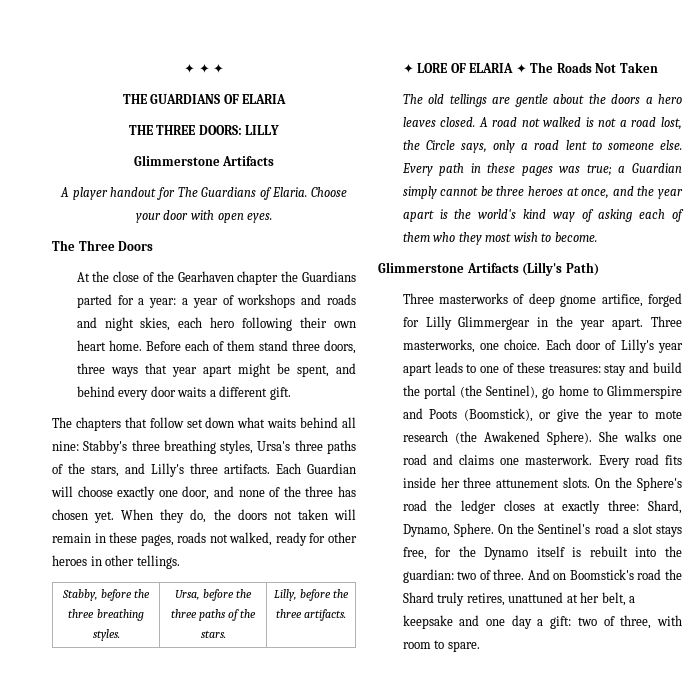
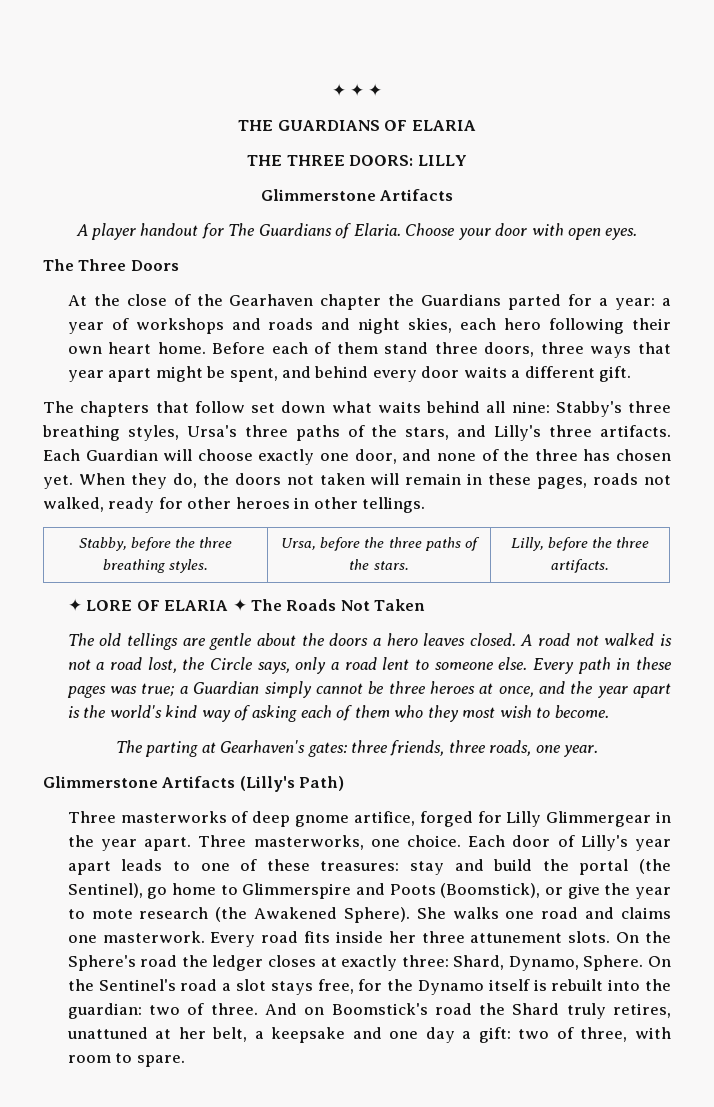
(597, 237) none -> [115,740,599,757] // The parting at Gearhaven's gates: three friends, three roads, one year.

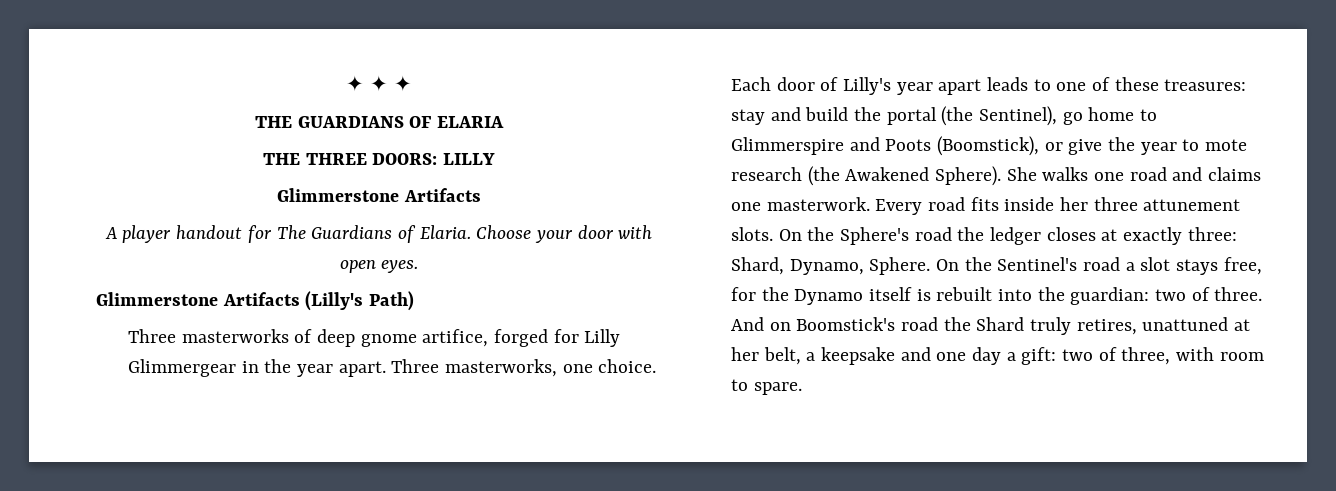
[43,259,179,271] [67,294,671,310] [67,318,671,334] [67,342,672,358] [67,366,632,382] [43,401,671,417] [42,425,672,441] [43,449,672,465] [43,473,672,489] [43,497,426,513] [78,537,233,551] [102,559,209,573] [281,537,480,551] [349,559,409,570] [510,537,650,551] [551,559,609,573] [67,598,426,612] [67,633,672,650] [67,657,673,674] [66,681,672,698] [67,705,609,722] [115,740,599,757] // The Three Doors // At the close of the Gearhaven chapter the Guardians parted for a year: a year of workshops and roads and night skies, each hero following their own heart home. Before each of them stand three doors, three ways that year apart might be spent, and behind every door waits a different gift. // The chapters that follow set down what waits behind all nine: Stabby's three breathing styles, Ursa's three paths of the stars, and Lilly's three artifacts. Each Guardian will choose exactly one door, and none of the three has chosen yet. When they do, the doors not taken will remain in these pages, roads not walked, ready for other heroes in other tellings. // Stabby, before the three breathing styles. | Ursa, before the three paths of the stars. | Lilly, before the three artifacts. // ✦ LORE OF ELARIA ✦ The Roads Not Taken // The old tellings are gentle about the doors a hero leaves closed. A road not walked is not a road lost, the Circle says, only a road lent to someone else. Every path in these pages was true; a Guardian simply cannot be three heroes at once, and the year apart is the world's kind way of asking each of them who they most wish to become. // The parting at Gearhaven's gates: three friends, three roads, one year. -> (419, 266) none

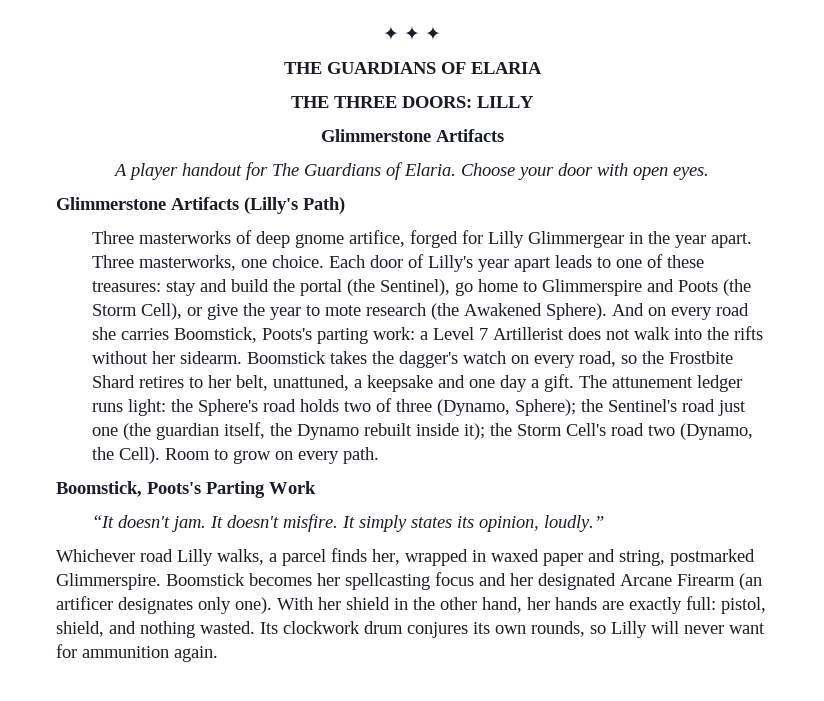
[936,136,1039,156] (Boomstick), -> [723,279,752,296] [92,303,183,320] (the Storm Cell),
[1006,167,1262,181] [730,197,1241,215] [730,227,1237,245] [730,257,1262,275] [730,287,1263,305] [730,317,1251,335] She walks one road and claims one masterwork. Every road fits inside her three attunement slots. On the Sphere's road the ledger closes at exactly three: Shard, Dynamo, Sphere. On the Sentinel's road a slot stays free, for the Dynamo itself is rebuilt into the guardian: two of three. And on Boomstick's road the Shard truly retires, unattuned at -> [612,303,750,320] [92,326,764,344] [92,351,734,368] [92,375,204,388] And on every road she carries Boomstick, Poots's parting work: a Level 7 Artillerist does not walk into the rifts without her sidearm. Boomstick takes the dagger's watch on every road, so the Frostbite Shard retires to
(801, 356) none -> [273,375,350,391] unattuned,
[1021,347,1264,365] [730,379,802,395] gift: two of three, with room to spare. -> [544,374,743,392] [92,398,747,416] [92,422,754,440] [92,447,380,464] [56,481,316,498] [92,514,605,532] [56,548,755,566] [56,572,762,590] [56,596,766,614] [56,621,765,638] [56,644,218,662] gift. The attunement ledger runs light: the Sphere's road holds two of three (Dynamo, Sphere); the Sentinel's road just one (the guardian itself, the Dynamo rebuilt inside it); the Storm Cell's road two (Dynamo, the Cell). Room to grow on every path. // Boomstick, Poots's Parting Work // “It doesn't jam. It doesn't misfire. It simply states its opinion, loudly.” // Whichever road Lilly walks, a parcel finds her, wrapped in waxed paper and string, postmarked Glimmerspire. Boomstick becomes her spellcasting focus and her designated Arcane Firearm (an artificer designates only one). With her shield in the other hand, her hands are exactly full: pistol, shield, and nothing wasted. Its clockwork drum conjures its own rounds, so Lilly will never want for ammunition again.

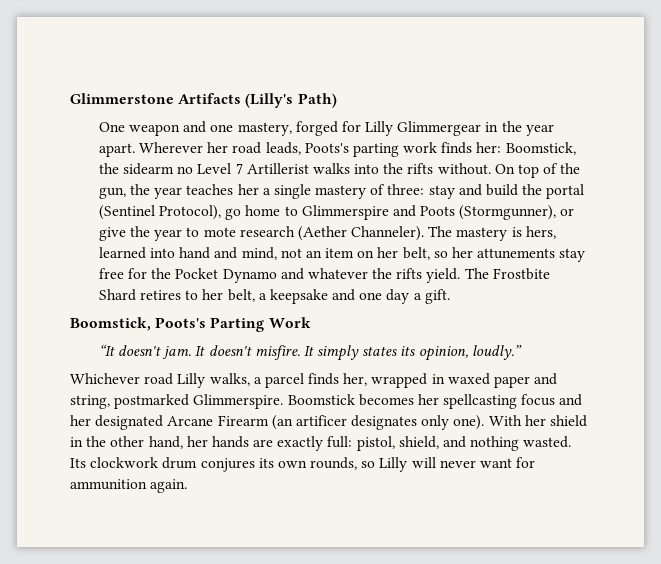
[383,25,441,41] [283,62,542,74] [291,96,534,108] [320,129,504,142] [113,162,709,180] [56,197,345,214] [92,230,406,248] ✦ ✦ ✦ // THE GUARDIANS OF ELARIA // THE THREE DOORS: LILLY // Glimmerstone Artifacts // A player handout for The Guardians of Elaria. Choose your door with open eyes. // Glimmerstone Artifacts (Lilly's Path) // Three masterworks of deep gnome artifice, -> [70,93,337,108] [98,121,292,136] Glimmerstone Artifacts (Lilly's Path) // One weapon and one mastery,
[92,254,705,272] [92,281,162,292] Three masterworks, one choice. Each door of Lilly's year apart leads to one of these treasures: -> [138,142,576,157] [98,163,581,178] [98,184,425,199] Wherever her road leads, Poots's parting work finds her: Boomstick, the sidearm no Level 7 Artillerist walks into the rifts without. On top of the gun, the year teaches her a single mastery of three:
[347,279,451,296] (the Sentinel), -> [98,205,221,220] (Sentinel Protocol),
[723,279,752,296] [92,303,183,320] (the Storm Cell), -> [459,205,557,220] (Stormgunner),
[431,303,750,320] [92,326,764,344] [92,351,665,368] (the Awakened Sphere). And on every road she carries Boomstick, Poots's parting work: a Level 7 Artillerist does not walk into the rifts without her sidearm. Boomstick takes the dagger's watch on every road, so the -> [297,226,556,241] [98,247,586,262] [98,268,489,283] (Aether Channeler). The mastery is hers, learned into hand and mind, not an item on her belt, so her attunements stay free for the Pocket Dynamo and whatever the rifts yield. The
[273,375,350,391] unattuned, -> (255, 295) none
[579,375,743,392] [92,398,747,416] [92,422,754,440] [92,447,380,464] The attunement ledger runs light: the Sphere's road holds two of three (Dynamo, Sphere); the Sentinel's road just one (the guardian itself, the Dynamo rebuilt inside it); the Storm Cell's road two (Dynamo, the Cell). Room to grow on every path. -> (450, 296) none

